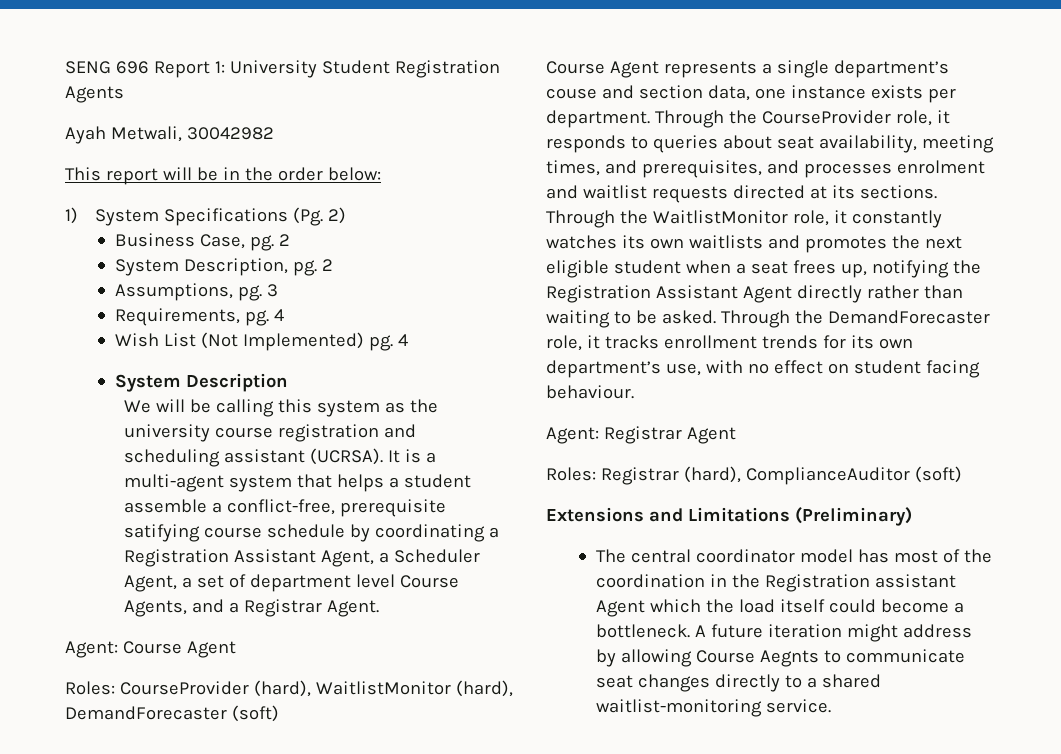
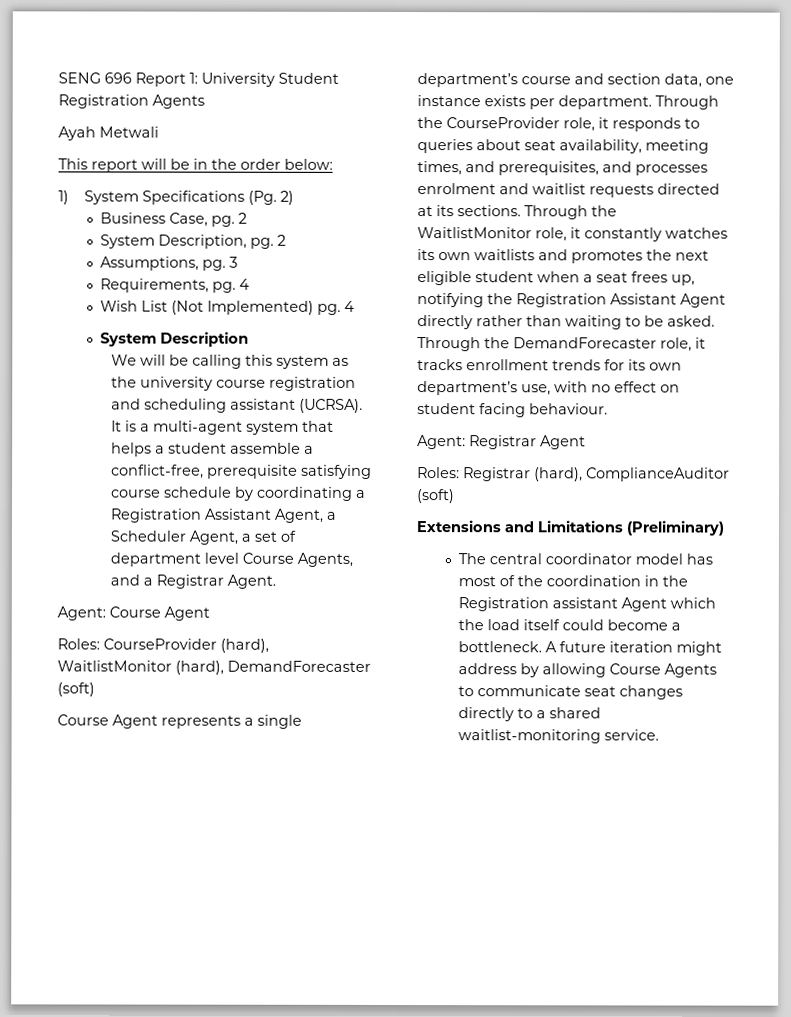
[110,126,274,142] Metwali, 30042982 -> [99,126,159,138] Metwali
[124,524,201,542] satifying -> [300,464,372,479] satisfying
[546,88,597,99] couse -> [521,76,571,85] course
[759,650,819,667] Aegnts -> [664,663,718,678] Agents

